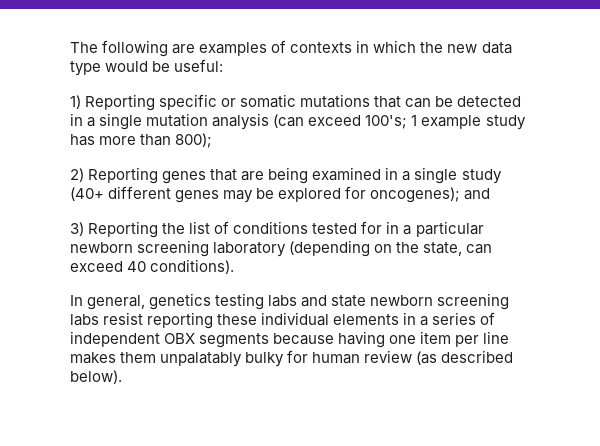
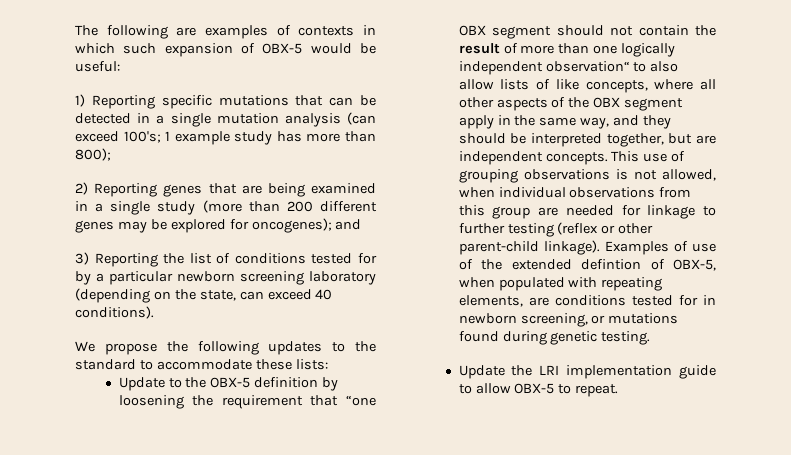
[420,42,512,54] [70,61,101,76] the new data type -> [123,43,303,57] such expansion of OBX-5
[221,94,297,108] or somatic -> (212, 102) none
[70,187,104,201] (40+ -> [202,200,313,213] (more than 200
[386,221,400,234] in -> [75,271,91,285] by
[70,293,510,310] [70,312,496,329] [70,331,510,348] [70,350,514,367] [70,370,122,384] In general, genetics testing labs and state newborn screening labs resist reporting these individual elements in a series of independent OBX segments because having one item per line makes them unpalatably bulky for human review (as described below). -> [75,341,376,355] [75,359,328,370] [118,377,339,391] [118,395,376,409] [458,25,716,39] [458,43,676,57] [458,61,679,75] [458,79,716,93] [458,97,684,111] [458,115,672,129] [458,133,716,147] [458,151,686,165] [458,169,716,183] [458,187,692,198] [458,205,716,219] [458,222,654,237] [458,240,716,255] [458,259,716,271] [458,277,663,291] [458,295,716,307] [458,313,679,327] [458,331,651,345] [458,365,716,379] [458,383,619,397] We propose the following updates to the standard to accommodate these lists: // Update to the OBX-5 definition by loosening the requirement that “one OBX segment should not contain the result of more than one logically independent observation“ to also allow lists of like concepts, where all other aspects of the OBX segment apply in the same way, and they should be interpreted together, but are independent concepts. This use of grouping observations is not allowed, when individual observations from this group are needed for linkage to further testing (reflex or other parent-child linkage). Examples of use of the extended defintion of OBX-5, when populated with repeating elements, are conditions tested for in newborn screening, or mutations found during genetic testing. // Update the LRI implementation guide to allow OBX-5 to repeat.

